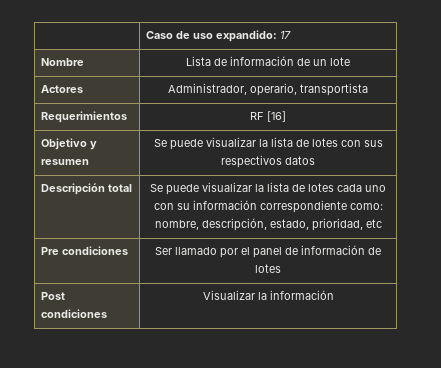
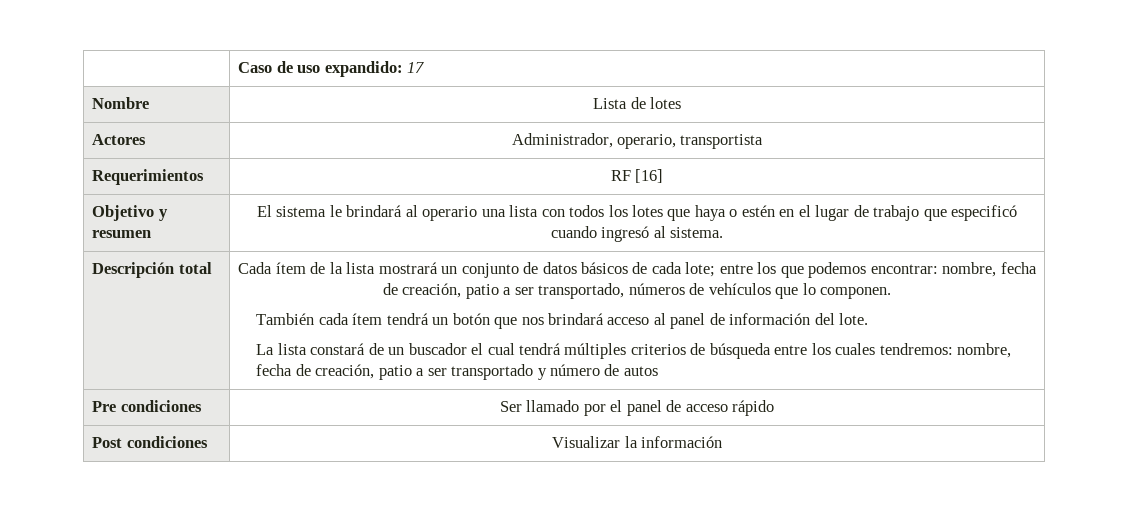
[230,56,350,66] información de un lote -> [649,97,681,109] lotes
[153,137,383,150] [221,155,315,168] [40,183,132,195] [150,182,386,195] [153,200,383,213] [154,218,382,231] Se puede visualizar la lista de lotes con sus respectivos datos // Descripción total | Se puede visualizar la lista de lotes cada uno con su información correspondiente como: nombre, descripción, estado, prioridad, etc -> [256,205,1018,221] [550,226,724,242] [92,262,212,278] [238,262,1037,278] [382,283,892,299] [256,313,869,329] [256,343,1012,359] [256,364,658,380] El sistema le brindará al operario una lista con todos los lotes que haya o estén en el lugar de trabajo que especificó cuando ingresó al sistema. // Descripción total | Cada ítem de la lista mostrará un conjunto de datos básicos de cada lote; entre los que podemos encontrar: nombre, fecha de creación, patio a ser transportado, números de vehículos que lo componen. // También cada ítem tendrá un botón que nos brindará acceso al panel de información del lote. // La lista constará de un buscador el cual tendrá múltiples criterios de búsqueda entre los cuales tendremos: nombre, fecha de creación, patio a ser transportado y número de autos
[301,245,381,255] [255,264,281,273] información de lotes -> [685,400,775,416] acceso rápido

